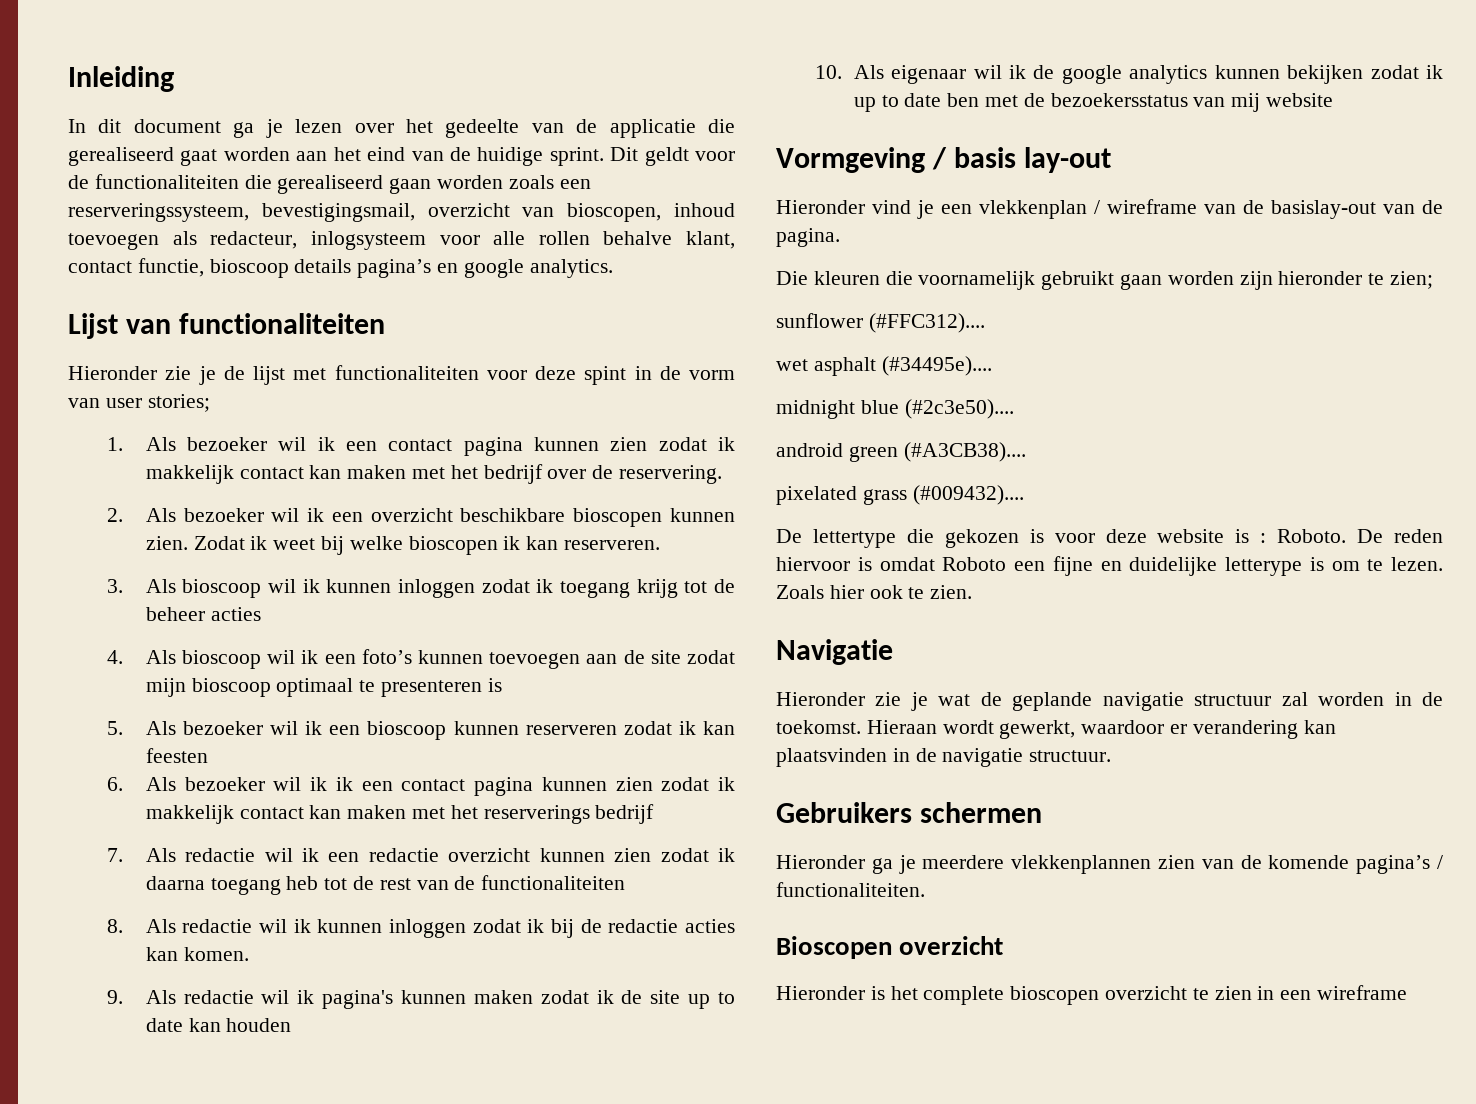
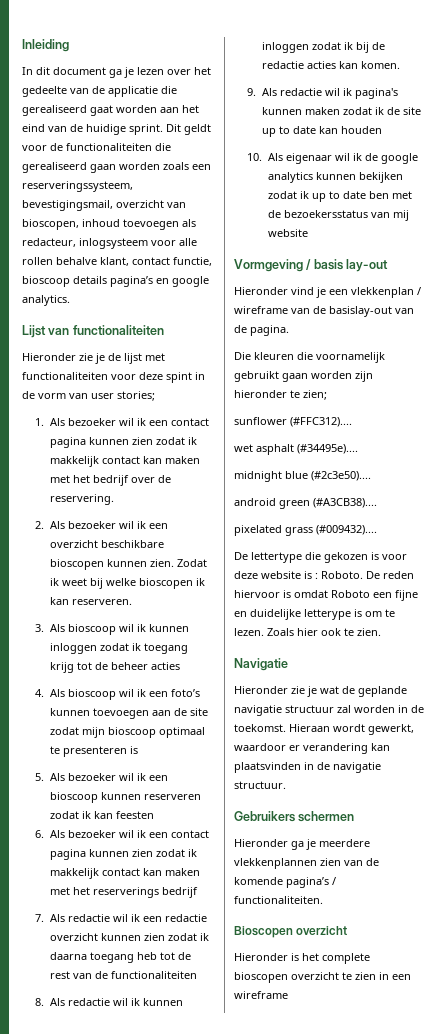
[335,777,353,791] ik -> (146, 834) none

